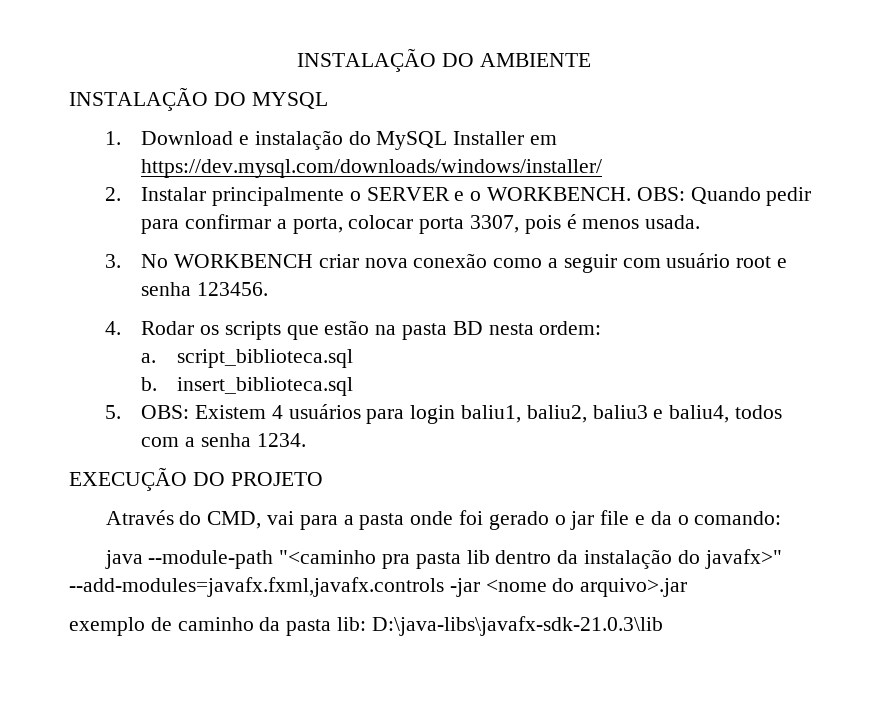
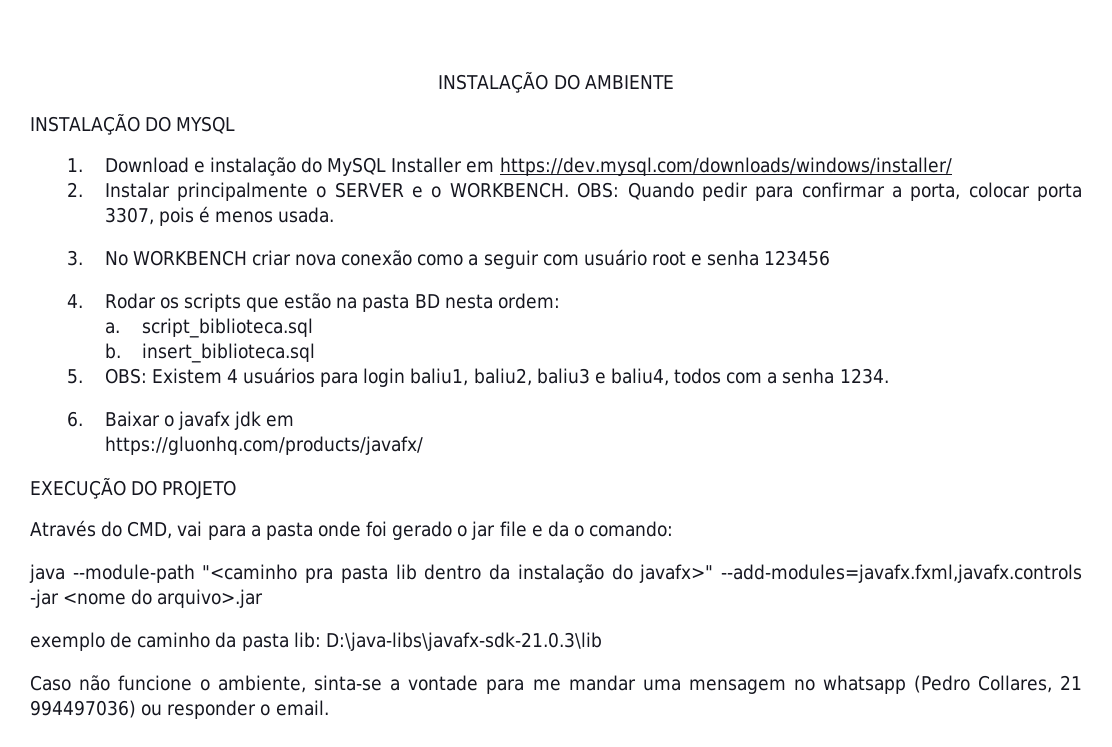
[196,282,268,296] 123456. -> [764,250,831,266] 123456
(306, 440) none -> [67,411,295,430] [104,436,423,455] // 6. Baixar o javafx jdk em // https://gluonhq.com/products/javafx/
(663, 626) none -> [30,675,1082,694] [30,700,329,719] // Caso não funcione o ambiente, sinta-se a vontade para me mandar uma mensagem no whatsapp (Pedro Collares, 21 994497036) ou responder o email.

